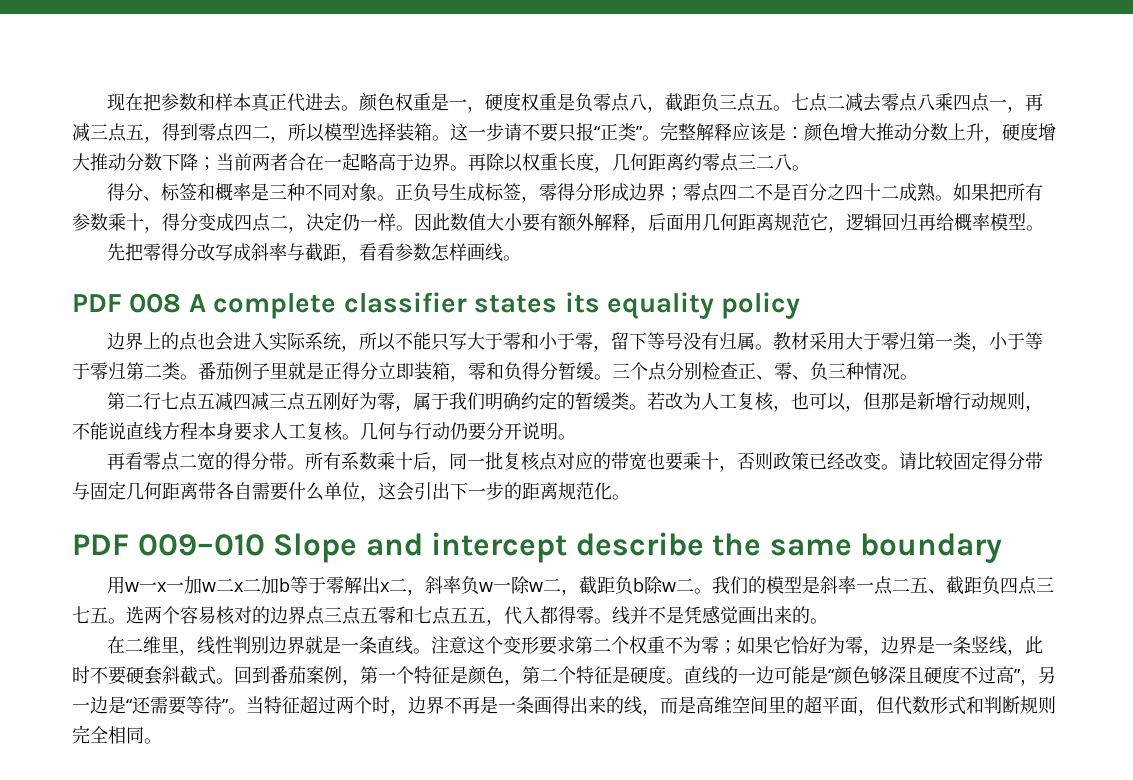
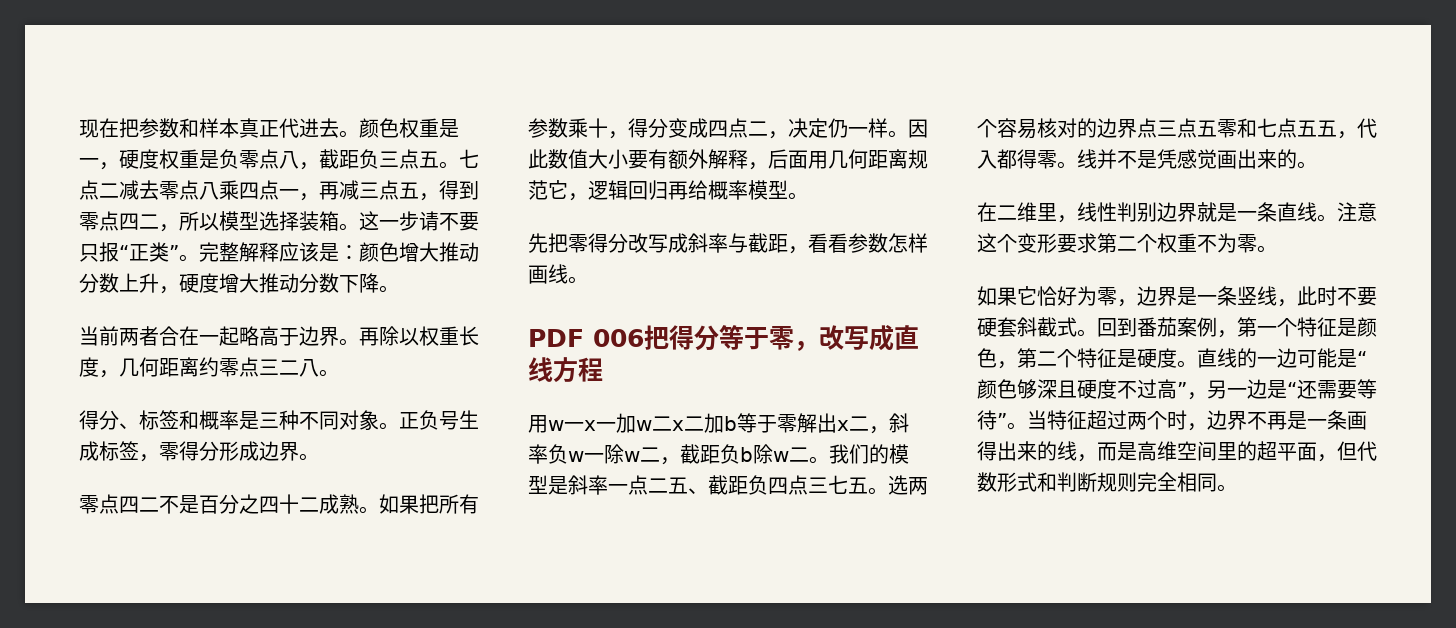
[198,157,216,171] ； -> [379,285,399,293] 。 //
[665,187,684,201] ； -> [299,453,319,461] 。 //
[129,292,801,319] [107,332,1044,352] [72,362,918,382] [107,391,1044,412] [72,422,576,441] [107,451,1044,472] [72,481,630,502] [72,532,1003,563] 008 A complete classifier states its equality policy // 边界上的点也会进入实际系统，所以不能只写大于零和小于零，留下等号没有归属。教材采用大于零归第一类，小于等于零归第二类。番茄例子里就是正得分立即装箱，零和负得分暂缓。三个点分别检查正、零、负三种情况。 // 第二行七点五减四减三点五刚好为零，属于我们明确约定的暂缓类。若改为人工复核，也可以，但那是新增行动规则，不能说直线方程本身要求人工复核。几何与行动仍要分开说明。 // 再看零点二宽的得分带。所有系数乘十后，同一批复核点对应的带宽也要乘十，否则政策已经改变。请比较固定得分带与固定几何距离带各自需要什么单位，这会引出下一步的距离规范化。 // PDF 009–010 Slope and intercept describe the same boundary -> [593,325,919,351] [528,357,603,383] 006把得分等于零，改写成直线方程
[719,640,738,654] ； -> [1257,245,1277,253] 。 //

